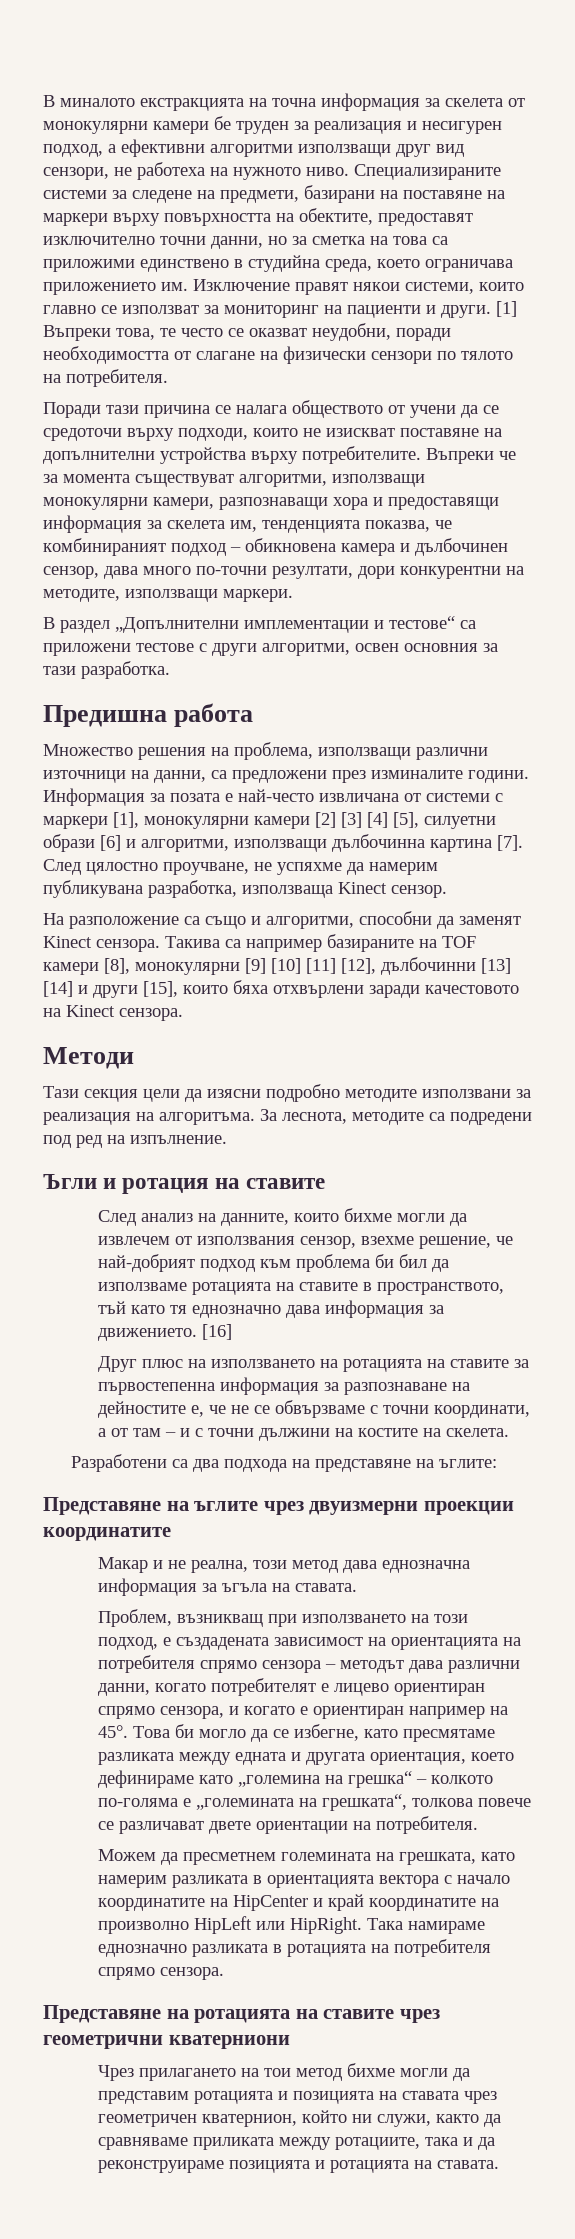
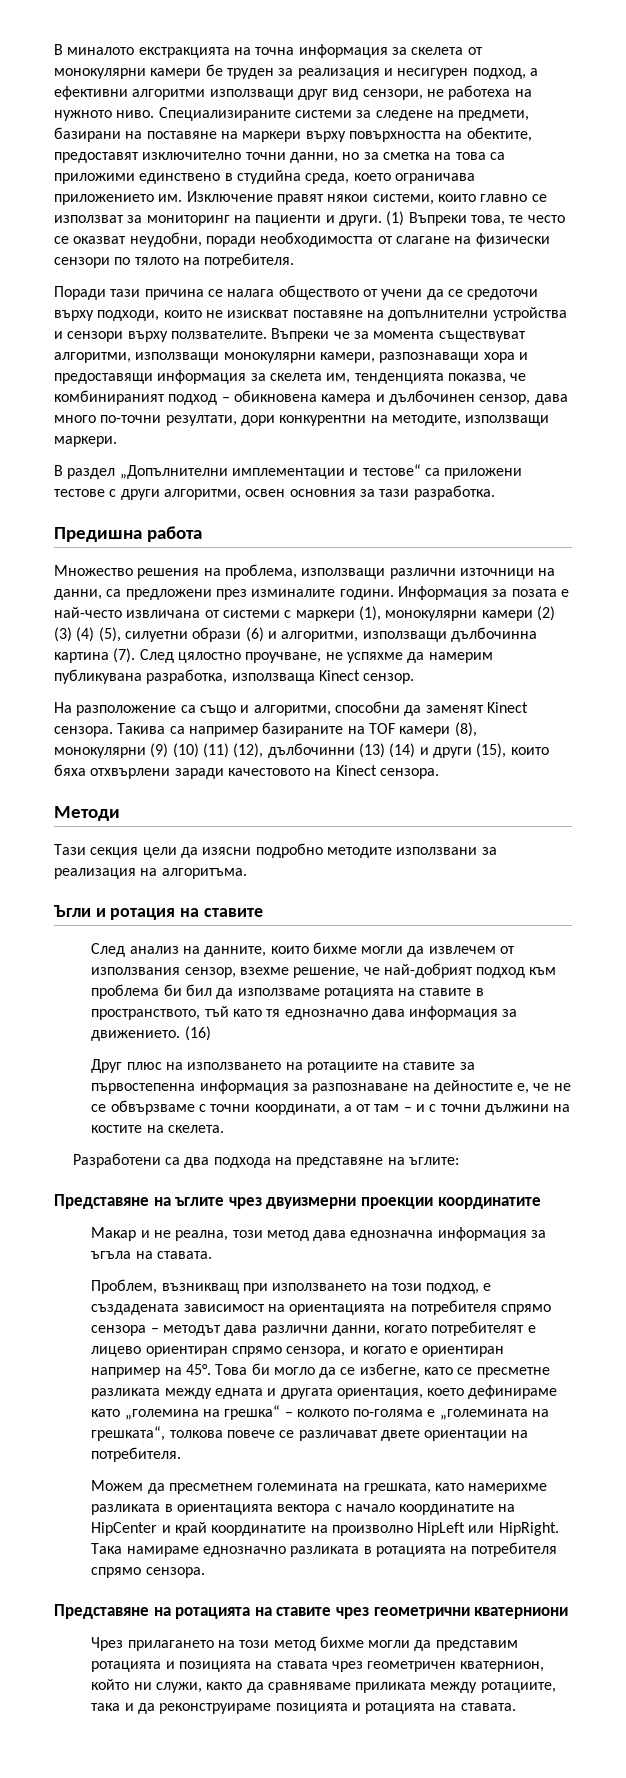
[496,301,517,317] [1] -> [386,211,405,226] (1)
[251,446,421,464] върху потребителите. -> [54,331,267,342] и сензори върху ползвателите.
[113,812,419,829] [1], монокулярни камери [2] [3] [4] [5], -> [358,606,555,621] [54,627,121,642] (1), монокулярни камери (2) (3) (4) (5),
[100,835,121,851] [6] -> [245,627,264,642] (6)
[497,835,523,851] [7]. -> [113,648,136,663] (7).
[104,957,511,975] [43,981,73,997] [8], монокулярни [9] [10] [11] [12], дълбочинни [13] [14] -> [454,722,477,737] [54,743,416,758] (8), монокулярни (9) (10) (11) (12), дълбочинни (13) (14)
[143,981,178,997] [15], -> [476,743,507,758] (15),
[260,1109,532,1125] [43,1135,227,1148] За леснота, методите са подредени под ред на изпълнение. -> (247, 873) none
[202,1324,233,1340] [16] -> [184,1026,211,1041] (16)
[343,1359,423,1372] ротацията -> [306,1062,378,1073] ротациите
[403,1729,496,1742] пресмятаме -> [457,1367,550,1378] се пресметне
[98,1875,168,1888] намерим -> [468,1483,548,1494] намерихме
[264,2068,292,2077] тои -> [239,1640,270,1648] този

